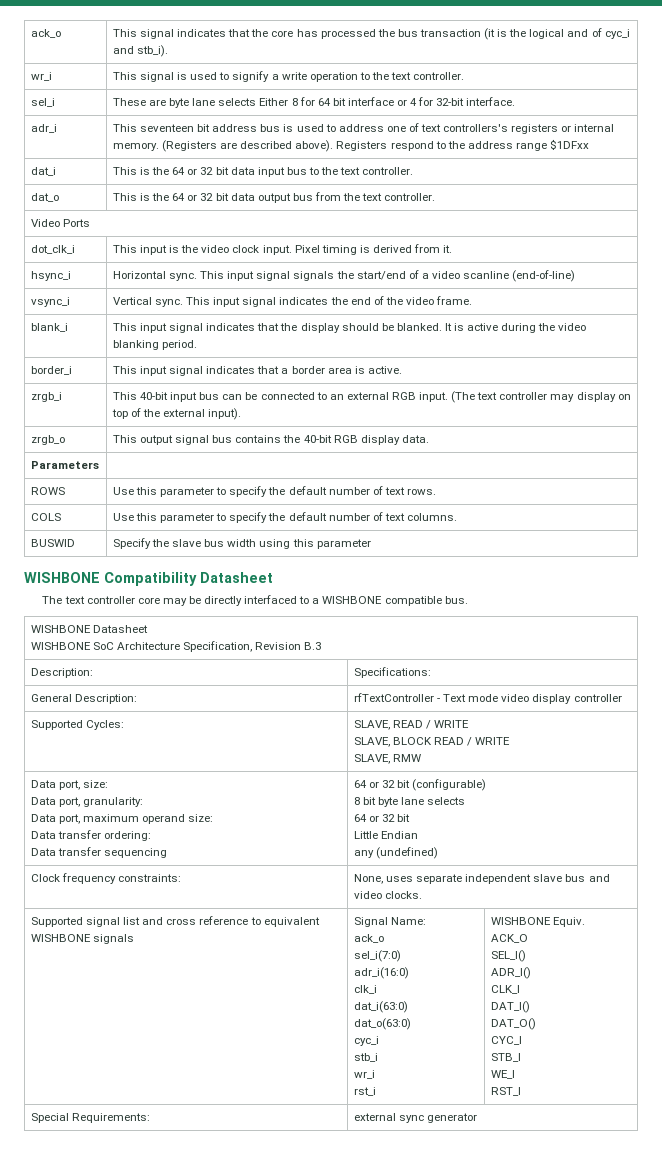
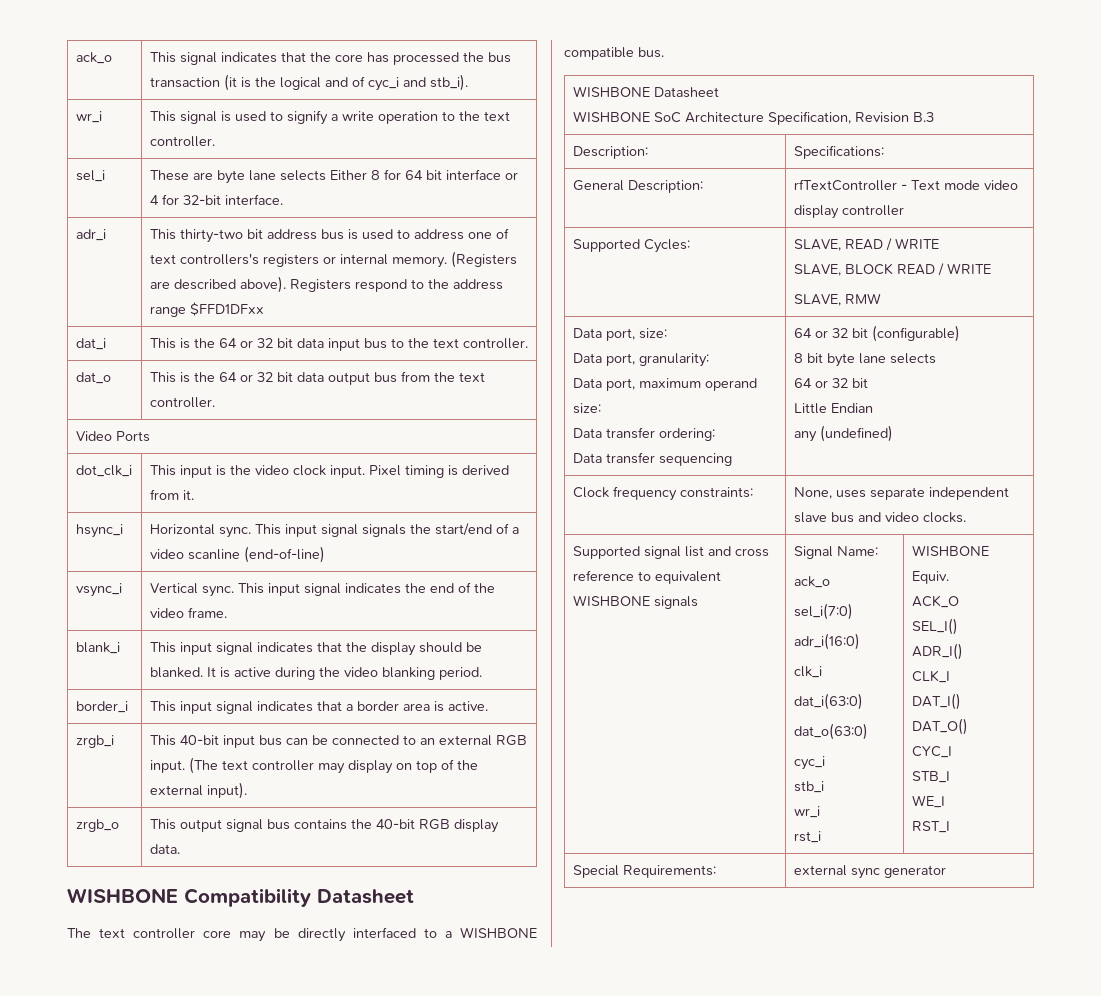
[139,124,194,132] seventeen -> [179,229,243,243] thirty-two
[550,139,590,150] $1DFxx -> [189,302,264,316] $FFD1DFxx
[30,461,99,469] [30,487,65,495] [112,486,436,497] [30,513,61,521] [112,512,457,523] [30,539,75,547] [112,538,371,549] // Parameters | // ROWS | Use this parameter to specify the default number of text rows. // COLS | Use this parameter to specify the default number of text columns. // BUSWID | Specify the slave bus width using this parameter -> (180, 849) none

